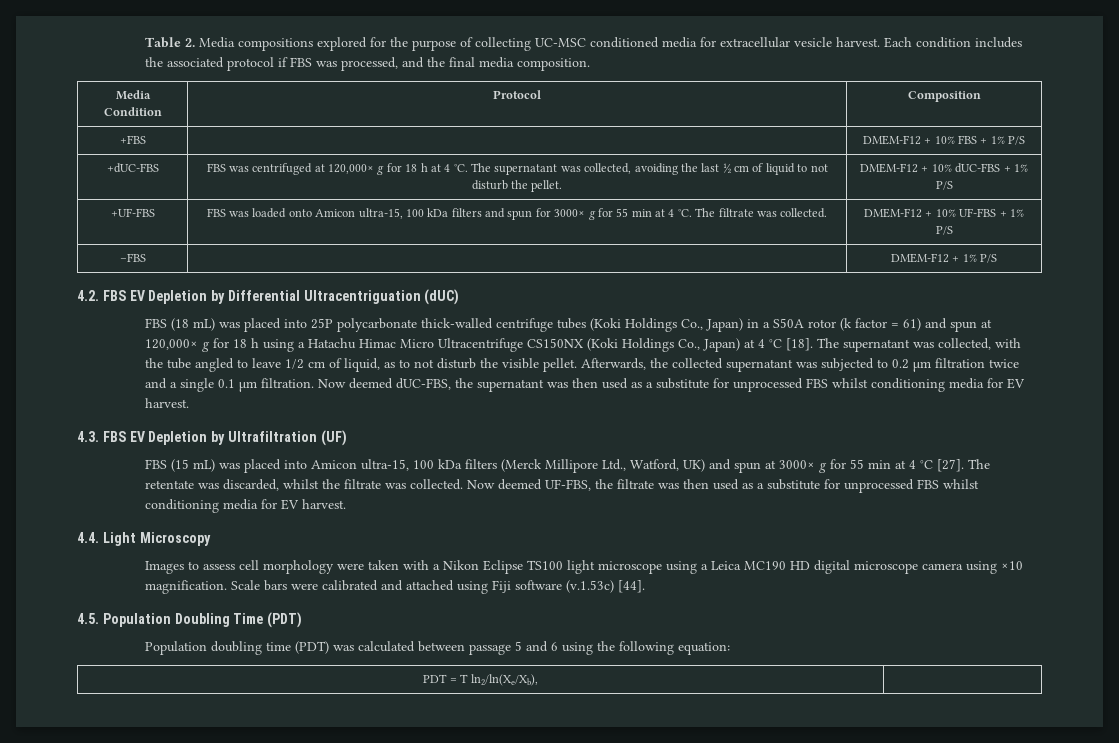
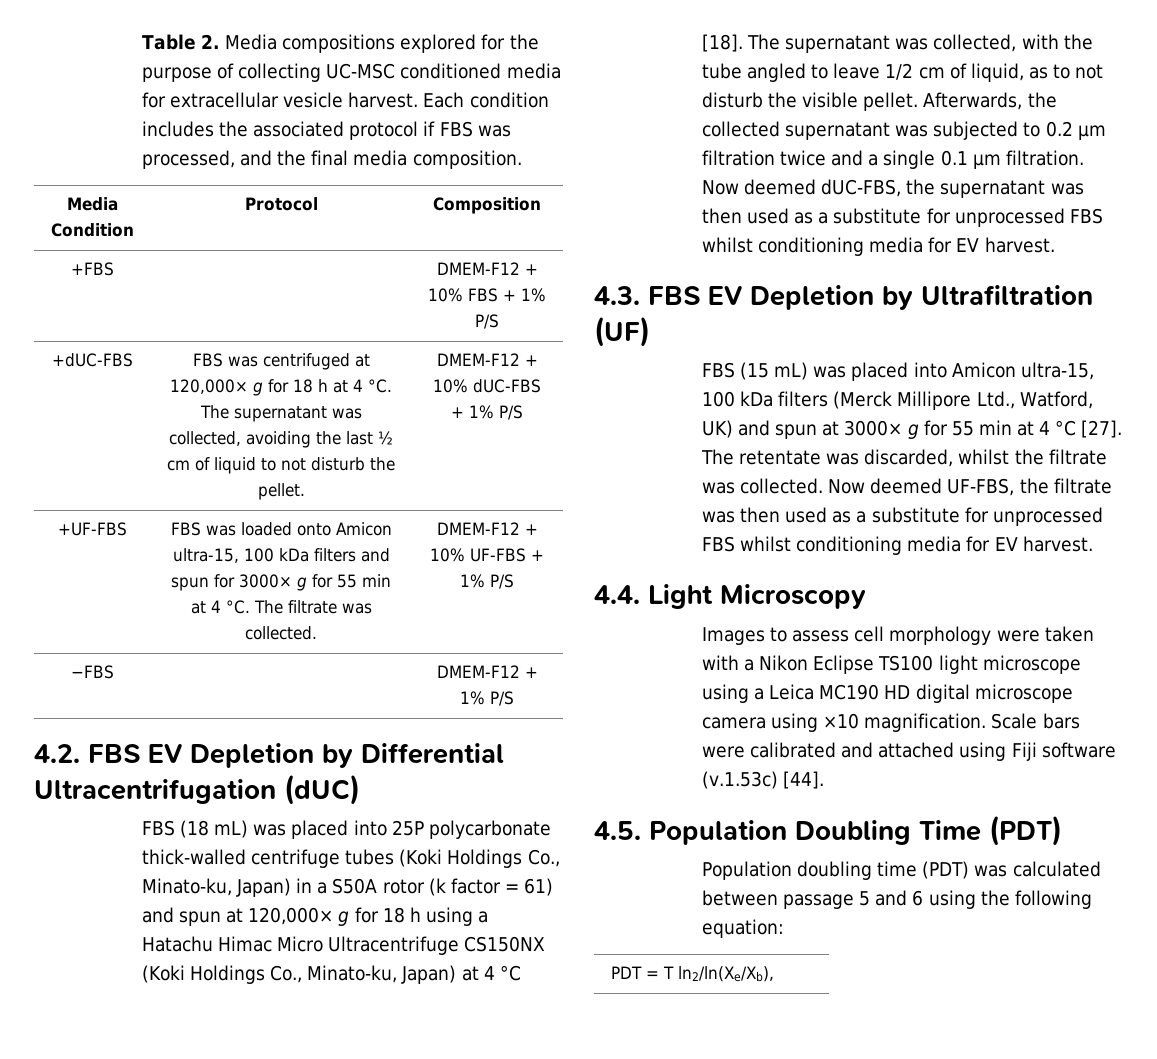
[303,290,421,304] Ultracentriguation -> [34,779,276,804] Ultracentrifugation
(704, 324) none -> [141,878,232,896] Minato-ku,
(701, 344) none -> [307,965,398,983] Minato-ku,

